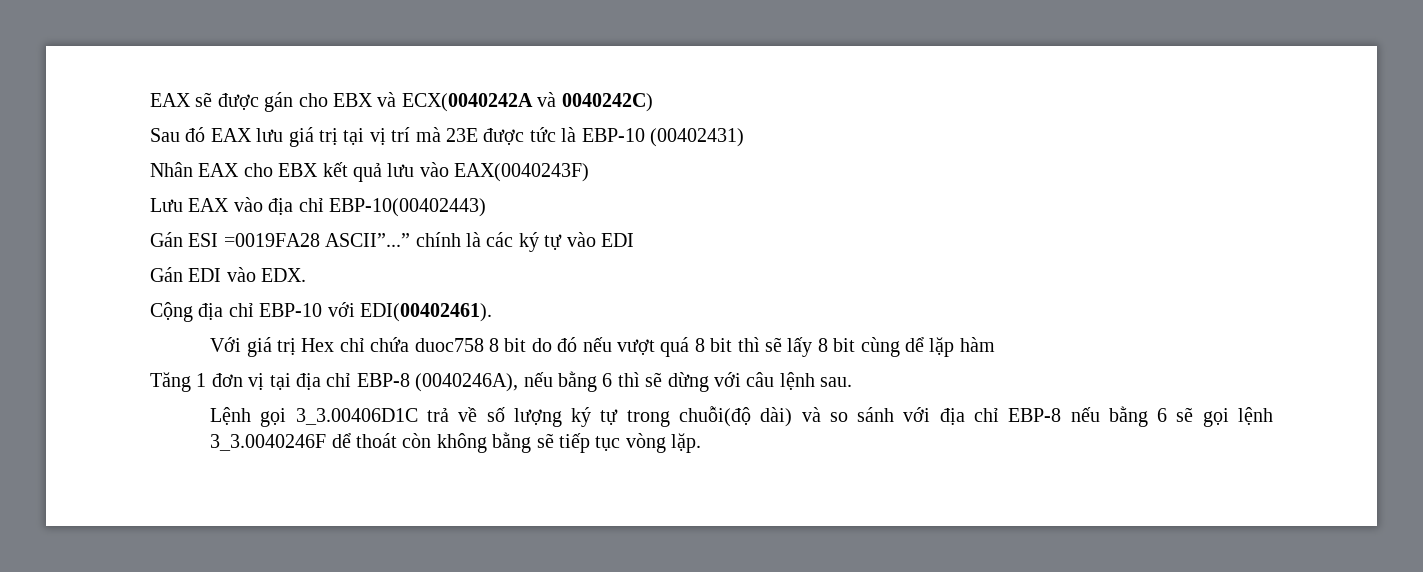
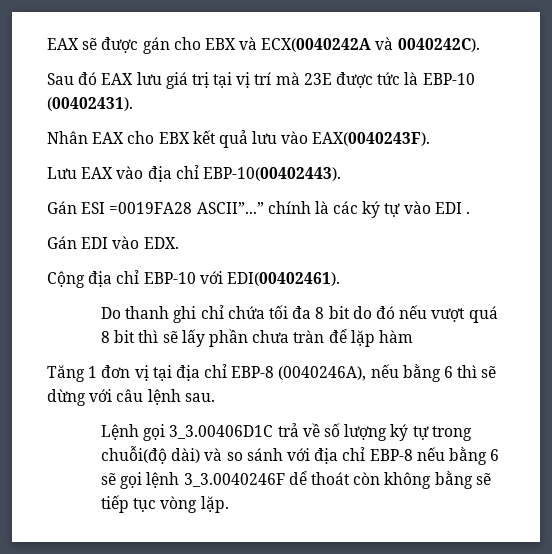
[561,93,653,112] 0040242C) -> [397,38,480,52] 0040242C).
[649,128,744,147] (00402431) -> [47,97,133,111] (00402431).
[454,163,590,182] EAX(0040243F) -> [312,132,431,146] EAX(0040243F).
[329,198,486,217] EBP-10(00402443) -> [202,167,341,181] EBP-10(00402443).
(634, 240) none -> [466,211,471,214] .
[210,337,484,357] Với giá trị Hex chỉ chứa duoc758 -> [101,305,312,323] Do thanh ghi chỉ chứa tối đa
[817,337,924,357] 8 bit cùng dể -> [209,329,347,347] phần chưa tràn để

